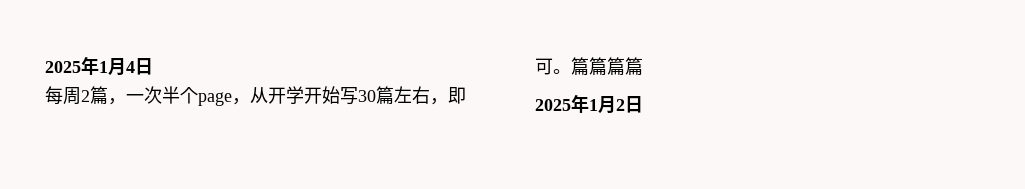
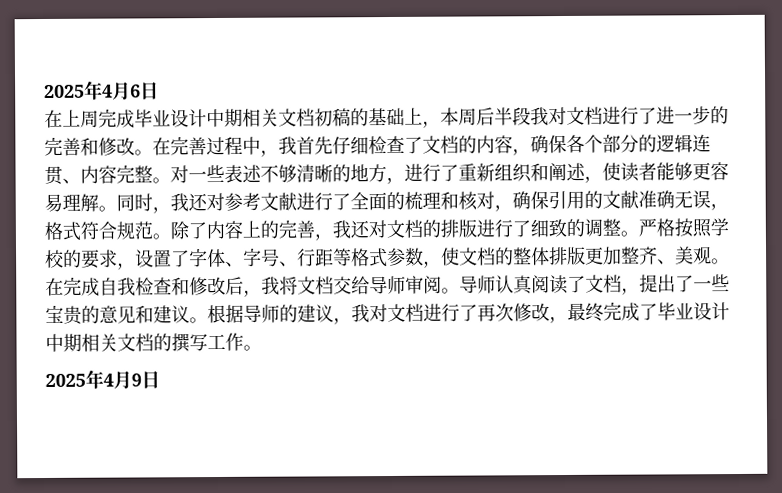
[45,56,153,76] [45,86,466,106] [535,57,643,76] [535,94,625,114] 2025年1月4日 // 每周2篇，一次半个page，从开学开始写30篇左右，即可。篇篇篇篇 // 2025年1月2 -> [44,80,159,101] [44,106,729,128] [44,134,711,157] [44,162,729,185] [44,190,729,214] [44,218,729,241] [45,246,730,270] [45,274,730,297] [45,301,730,325] [45,332,262,353] [45,369,142,390] 2025年4月6日 // 在上周完成毕业设计中期相关文档初稿的基础上，本周后半段我对文档进行了进一步的完善和修改。在完善过程中，我首先仔细检查了文档的内容，确保各个部分的逻辑连贯、内容完整。对一些表述不够清晰的地方，进行了重新组织和阐述，使读者能够更容易理解。同时，我还对参考文献进行了全面的梳理和核对，确保引用的文献准确无误，格式符合规范。除了内容上的完善，我还对文档的排版进行了细致的调整。严格按照学校的要求，设置了字体、字号、行距等格式参数，使文档的整体排版更加整齐、美观。在完成自我检查和修改后，我将文档交给导师审阅。导师认真阅读了文档，提出了一些宝贵的意见和建议。根据导师的建议，我对文档进行了再次修改，最终完成了毕业设计中期相关文档的撰写工作。 // 2025年4月9

